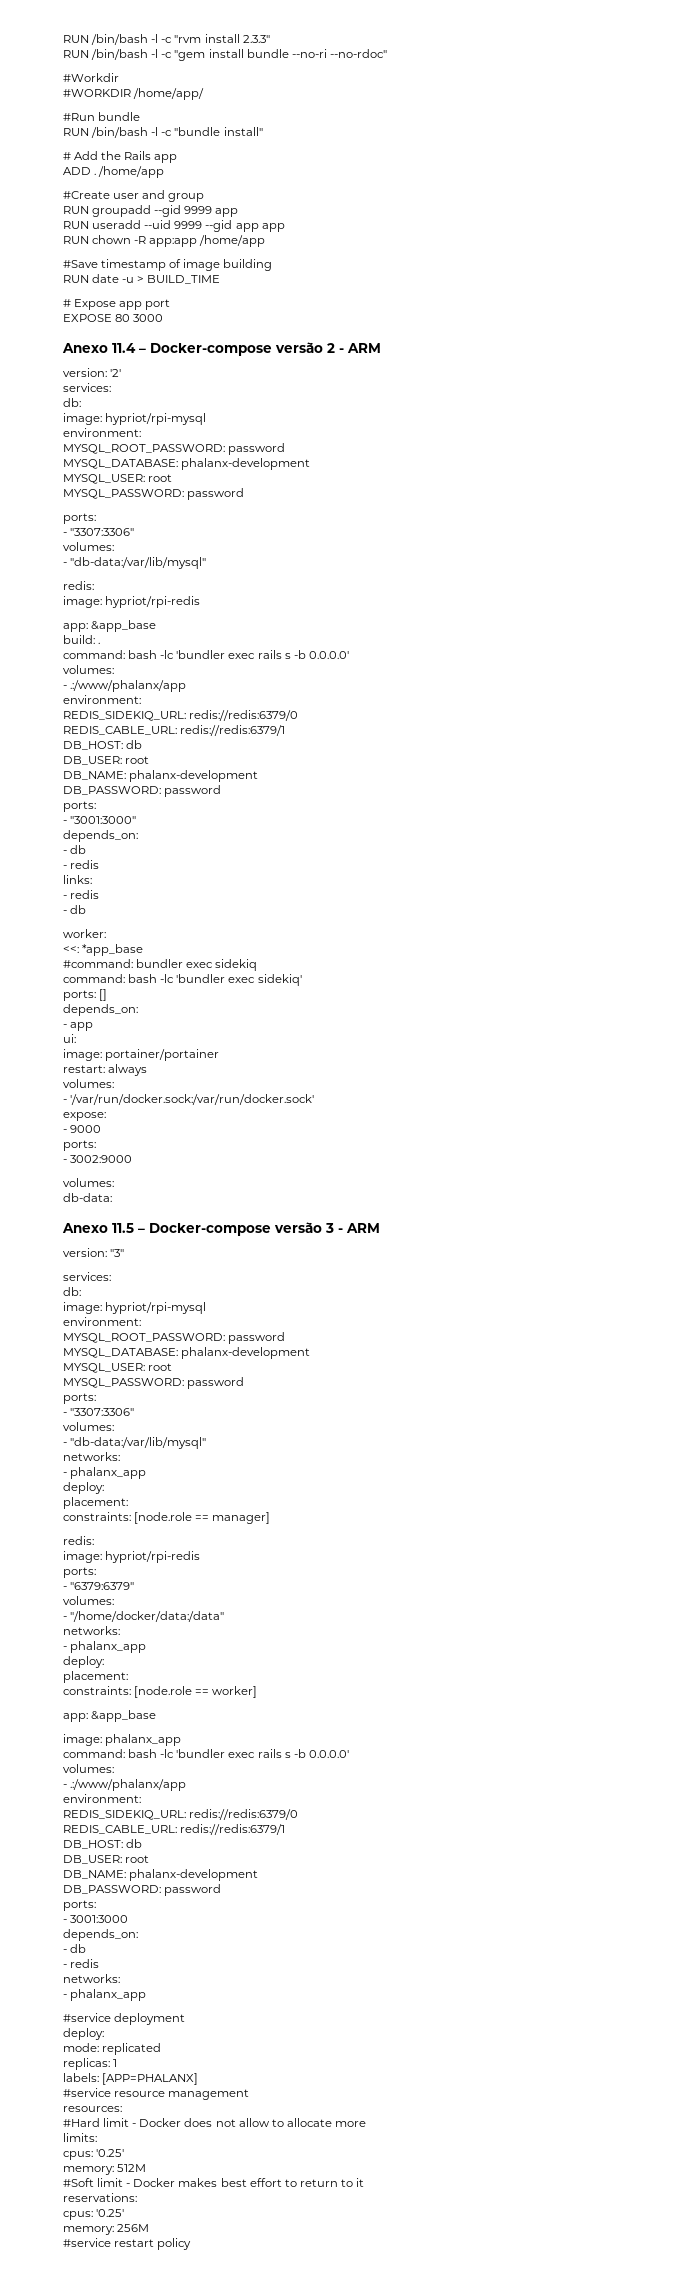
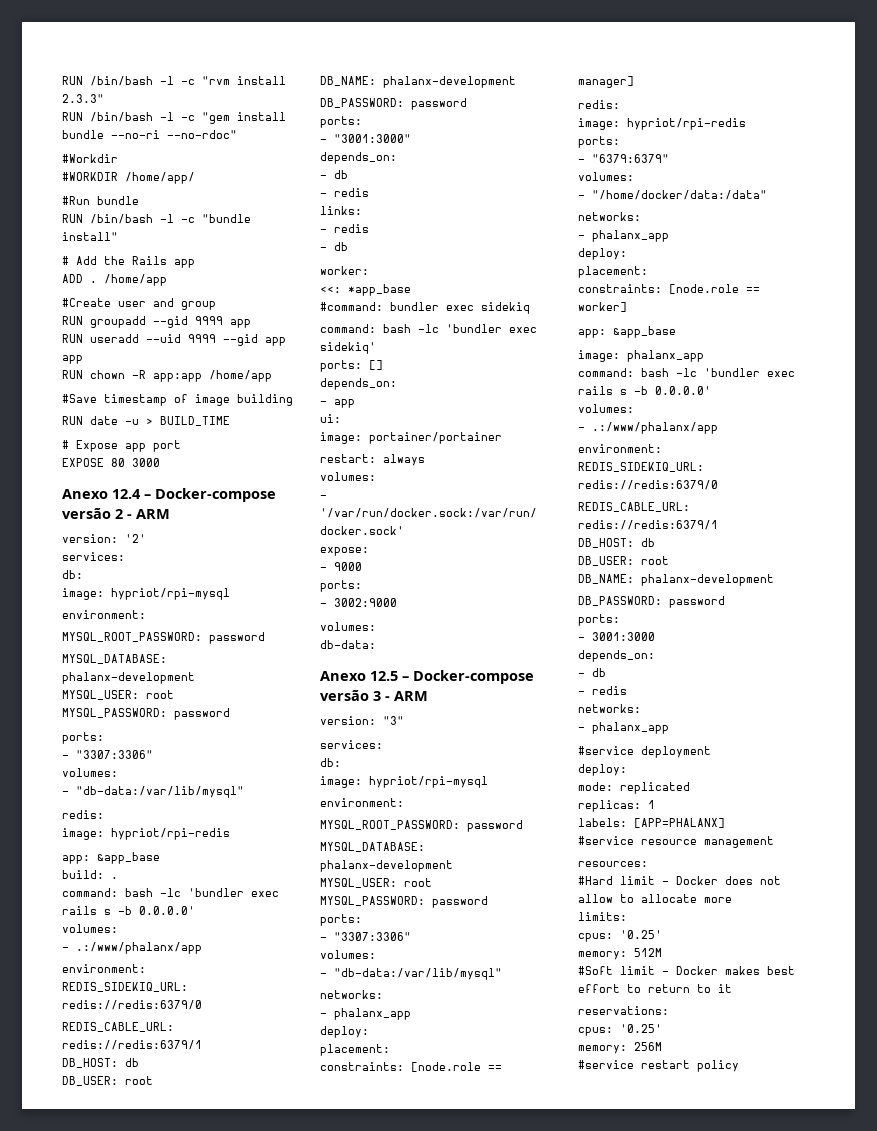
[112,343,136,353] 11.4 -> [112,489,141,499] 12.4
[112,1223,134,1233] 11.5 -> [370,671,398,681] 12.5

